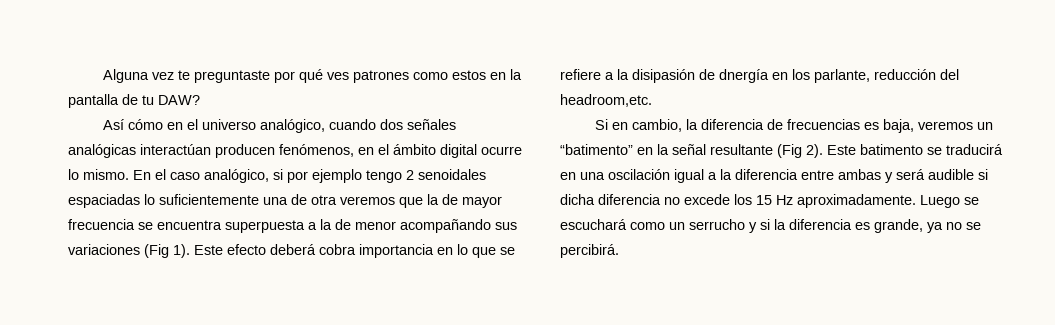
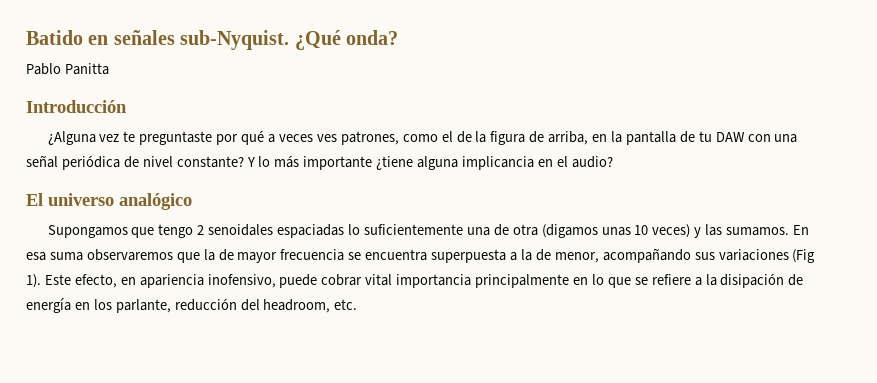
[103,69,150,83] Alguna -> [26,30,398,50] [26,63,109,75] [26,100,127,113] [47,131,96,145] Batido en señales sub-Nyquist. ¿Qué onda? // Pablo Panitta // Introducción // ¿Alguna
[327,70,487,83] ves patrones como estos -> [268,131,589,145] a veces ves patrones, como el de la figura de arriba,
[158,95,200,105] [103,119,457,133] [68,144,522,158] [68,169,362,183] DAW? // Así cómo en el universo analógico, cuando dos señales analógicas interactúan producen fenómenos, en el ámbito digital ocurre lo mismo. En el caso analógico, si por ejemplo -> [715,132,798,143] [26,155,613,170] [26,193,192,210] [47,225,155,238] DAW con una señal periódica de nivel constante? Y lo más importante ¿tiene alguna implicancia en el audio? // El universo analógico // Supongamos que
[340,196,395,205] veremos -> [541,224,809,238] [26,249,173,261] (digamos unas 10 veces) y las sumamos. En esa suma observaremos
[355,221,396,230] menor -> [554,252,599,263] menor,
[227,244,434,258] efecto deberá cobra importancia -> [74,274,570,288] efecto, en apariencia inofensivo, puede cobrar vital importancia principalmente
[632,69,769,83] disipasión de dnergía -> [720,273,804,288] [26,298,71,313] disipación de energía
[560,94,652,107] [595,119,994,133] [560,144,1003,158] [560,169,988,183] [560,194,979,208] [560,219,981,233] [560,244,619,258] headroom,etc. // Si en cambio, la diferencia de frecuencias es baja, veremos un “batimento” en la señal resultante (Fig 2). Este batimento se traducirá en una oscilación igual a la diferencia entre ambas y será audible si dicha diferencia no excede los 15 Hz aproximadamente. Luego se escuchará como un serrucho y si la diferencia es grande, ya no se percibirá. -> [263,299,358,313] headroom, etc.

